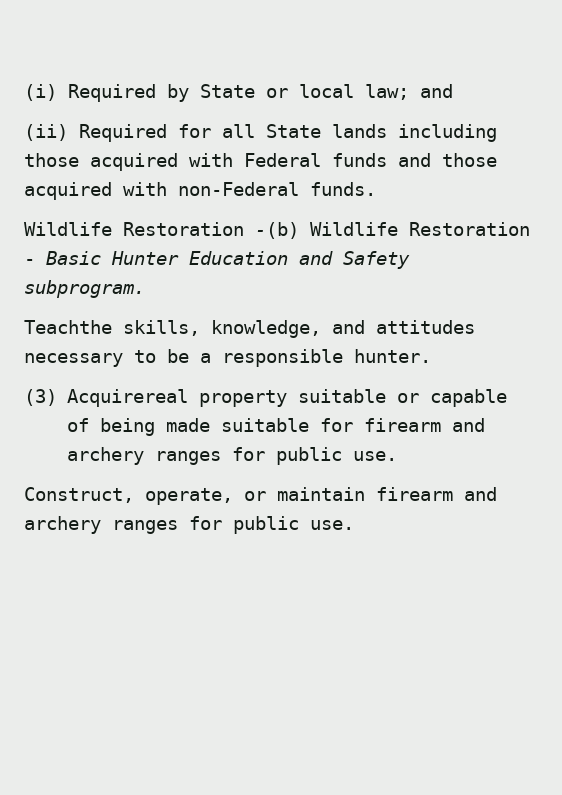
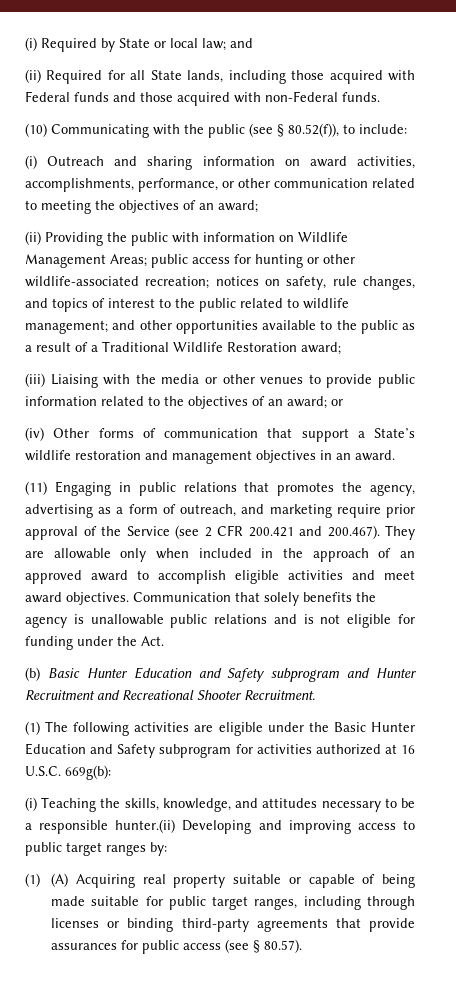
[332,124,387,138] lands -> [187,70,224,83] lands,
[24,222,530,239] [24,251,410,269] [24,280,145,298] [24,320,112,334] Wildlife Restoration -(b) Wildlife Restoration - Basic Hunter Education and Safety subprogram. // Teachthe -> [25,123,407,138] [25,155,416,170] [25,178,415,192] [25,200,258,214] [25,231,348,246] [25,254,355,268] [25,276,415,290] [25,298,349,312] [25,320,415,334] [25,341,341,355] [25,373,415,388] [25,396,343,409] [25,427,415,442] [25,450,395,464] [25,481,415,496] [25,504,416,518] [25,525,415,540] [25,548,416,562] [25,570,415,584] [25,592,376,606] [25,614,415,628] [25,636,164,650] [25,667,417,682] [25,690,315,700] [25,721,415,736] [25,743,415,758] [25,765,111,780] [25,797,121,812] (10) Communicating with the public (see § 80.52(f)), to include: // (i) Outreach and sharing information on award activities, accomplishments, performance, or other communication related to meeting the objectives of an award; // (ii) Providing the public with information on Wildlife Management Areas; public access for hunting or other wildlife-associated recreation; notices on safety, rule changes, and topics of interest to the public related to wildlife management; and other opportunities available to the public as a result of a Traditional Wildlife Restoration award; // (iii) Liaising with the media or other venues to provide public information related to the objectives of an award; or // (iv) Other forms of communication that support a State’s wildlife restoration and management objectives in an award. // (11) Engaging in public relations that promotes the agency, advertising as a form of outreach, and marketing require prior approval of the Service (see 2 CFR 200.421 and 200.467). They are allowable only when included in the approach of an approved award to accomplish eligible activities and meet award objectives. Communication that solely benefits the agency is unallowable public relations and is not eligible for funding under the Act. // (b) Basic Hunter Education and Safety subprogram and Hunter Recruitment and Recreational Shooter Recruitment. // (1) The following activities are eligible under the Basic Hunter Education and Safety subprogram for activities authorized at 16 U.S.C. 669g(b): // (i) Teaching the
[354,349,431,363] [24,389,188,407] hunter. // (3) Acquirereal -> [115,819,416,834] [25,842,167,856] [25,873,166,888] hunter.(ii) Developing and improving access to public target ranges by: // (1) (A) Acquiring real
[363,418,485,432] [66,447,397,465] [24,487,497,505] [24,516,354,534] firearm and archery ranges for public use. // Construct, operate, or maintain firearm and archery ranges for public use. -> [168,896,415,910] [51,918,415,932] [51,939,303,954] public target ranges, including through licenses or binding third-party agreements that provide assurances for public access (see § 80.57).

